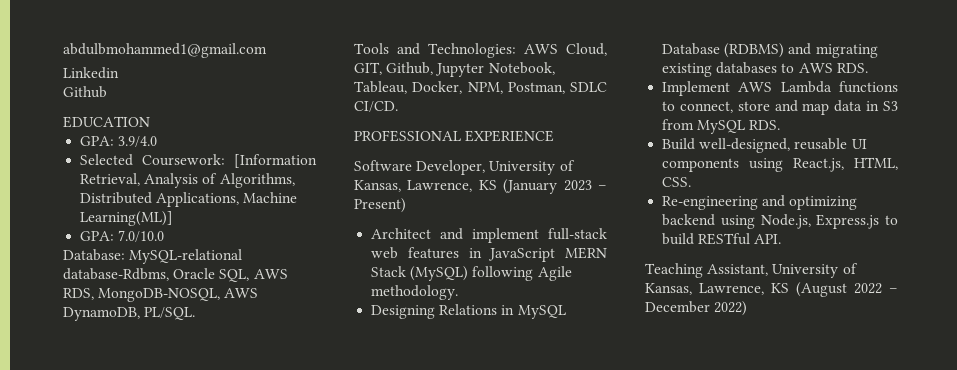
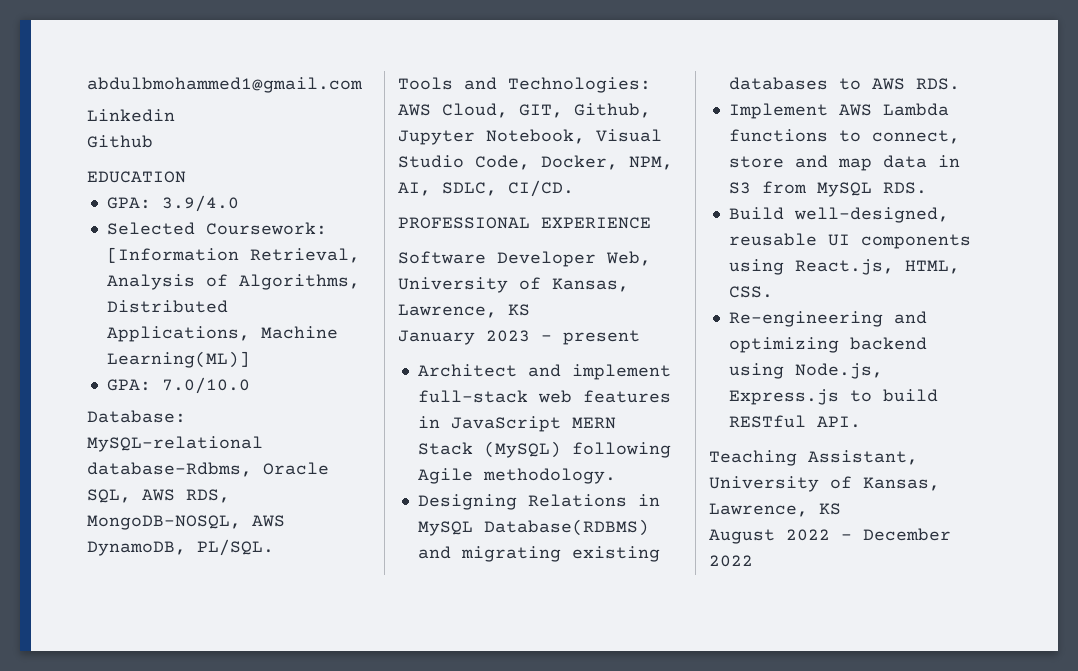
[354,81,607,94] Tableau, Docker, NPM, Postman, SDLC -> [596,129,662,142] [398,155,673,170] [398,182,497,196] Visual Studio Code, Docker, NPM, AI, SDLC,
[416,160,575,175] [354,179,558,194] Developer, University of Kansas, Lawrence, KS (January -> [497,251,651,267] [398,277,629,293] [398,304,530,318] [398,330,475,345] Developer Web, University of Kansas, Lawrence, KS // January
[354,198,406,213] Present) -> [563,330,640,345] present
[662,43,785,58] Database (RDBMS) -> [483,519,649,536] Database(RDBMS)
[796,282,847,297] (August -> [709,529,775,544] // August
[714,301,748,316] 2022) -> [709,555,753,567] 2022

